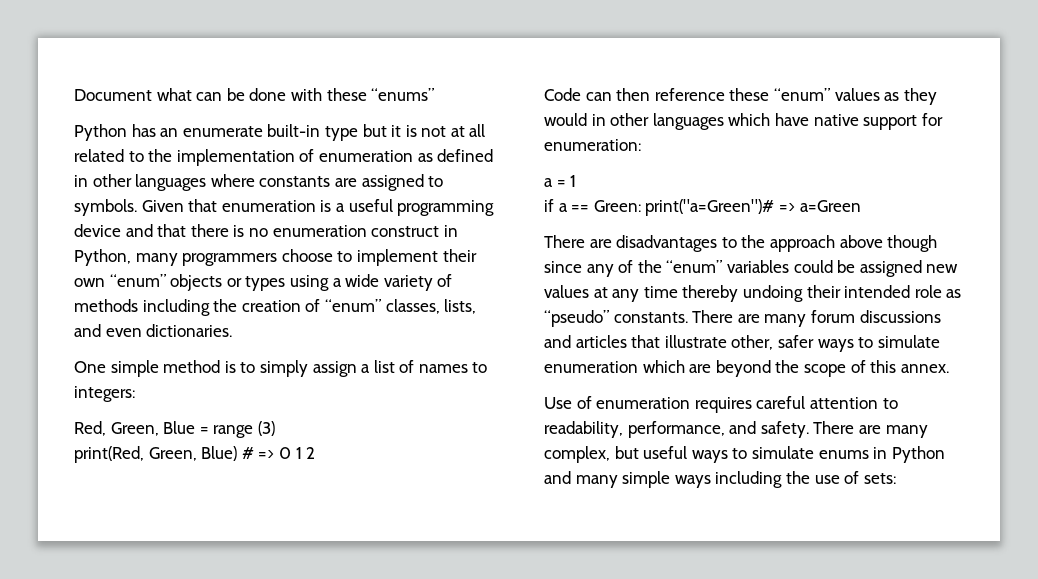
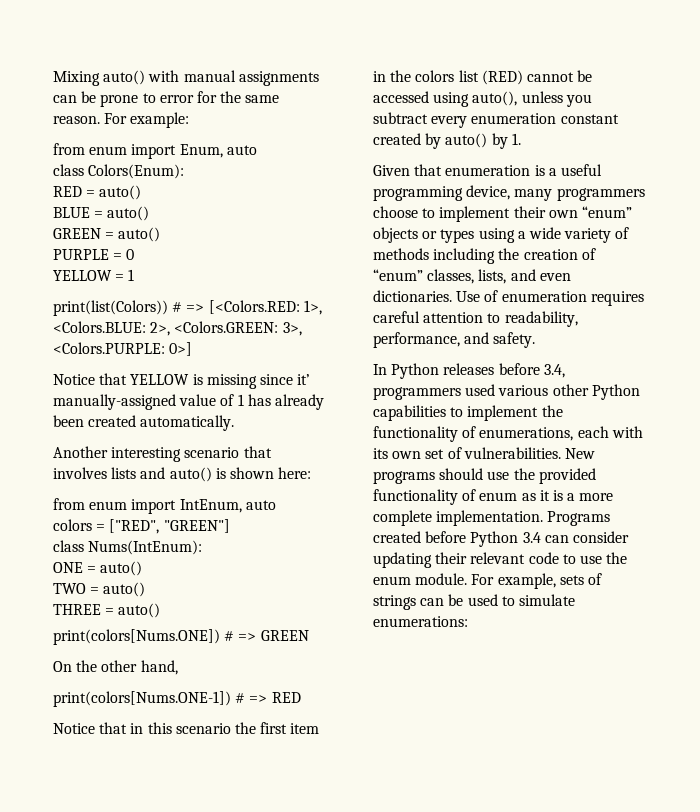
[74,88,435,101] [74,124,486,141] [74,149,494,166] [74,174,444,191] [74,199,137,216] Document what can be done with these “enums” // Python has an enumerate built-in type but it is not at all related to the implementation of enumeration as defined in other languages where constants are assigned to symbols. -> [53,70,319,86] [53,91,280,107] [53,112,190,128] [53,143,257,159] [53,164,185,179] [53,185,142,200] [53,206,150,221] [53,227,161,242] [53,249,135,260] [53,269,135,281] [53,300,322,316] [53,321,302,336] [53,342,193,356] [53,373,311,389] [53,394,324,410] [53,415,235,431] [53,446,272,462] [53,467,312,482] [53,498,276,514] [53,519,230,534] [53,540,203,555] [53,561,143,576] [53,582,146,597] [53,603,161,618] [53,629,309,645] [53,660,178,675] [53,691,301,707] [53,722,320,734] [373,70,593,85] [373,91,592,107] [373,112,619,128] [373,133,521,149] Mixing auto() with manual assignments can be prone to error for the same reason. For example: // from enum import Enum, auto // class Colors(Enum): // RED = auto() // BLUE = auto() // GREEN = auto() // PURPLE = 0 // YELLOW = 1 // print(list(Colors)) # => [<Colors.RED: 1>, <Colors.BLUE: 2>, <Colors.GREEN: 3>, <Colors.PURPLE: 0>] // Notice that YELLOW is missing since it’ manually-assigned value of 1 has already been created automatically. // Another interesting scenario that involves lists and auto() is shown here: // from enum import IntEnum, auto // colors = ["RED", "GREEN"] // class Nums(IntEnum): // ONE = auto() // TWO = auto() // THREE = auto() // print(colors[Nums.ONE]) # => GREEN // On the other hand, // print(colors[Nums.ONE-1]) # => RED // Notice that in this scenario the first item in the colors list (RED) cannot be accessed using auto(), unless you subtract every enumeration constant created by auto() by 1. //
[74,224,458,237] [74,249,131,266] device and that there is no enumeration construct in Python, -> [466,185,511,200] device,
[74,360,488,377] [74,386,135,402] [74,421,275,438] [74,446,316,463] [544,88,937,105] [544,113,943,130] [544,139,641,151] [544,175,577,187] [544,199,861,216] [544,235,938,252] [544,260,959,277] [544,285,962,302] [544,310,941,327] [544,335,940,352] [544,360,949,377] // One simple method is to simply assign a list of names to integers: // Red, Green, Blue = range (3) // print(Red, Green, Blue) # => 0 1 2 // Code can then reference these “enum” values as they would in other languages which have native support for enumeration: // a = 1 // if a == Green: print("a=Green")# => a=Green // There are disadvantages to the approach above though since any of the “enum” variables could be assigned new values at any time thereby undoing their intended role as “pseudo” constants. There are many forum discussions and articles that illustrate other, safer ways to simulate enumeration which are beyond the scope of this annex. // -> (452, 296) none
[813,421,928,438] [544,446,945,463] [544,471,896,488] There are many complex, but useful ways to simulate enums in Python and many simple ways including the use of sets: -> [373,363,565,379] [373,384,640,400] [373,405,563,421] [373,426,643,442] [373,447,595,459] [373,468,596,484] [373,489,614,505] [373,510,611,526] [373,531,629,547] [373,552,628,568] [373,573,602,589] [373,594,575,610] [373,616,468,627] // In Python releases before 3.4, programmers used various other Python capabilities to implement the functionality of enumerations, each with its own set of vulnerabilities. New programs should use the provided functionality of enum as it is a more complete implementation. Programs created before Python 3.4 can consider updating their relevant code to use the enum module. For example, sets of strings can be used to simulate enumerations:

